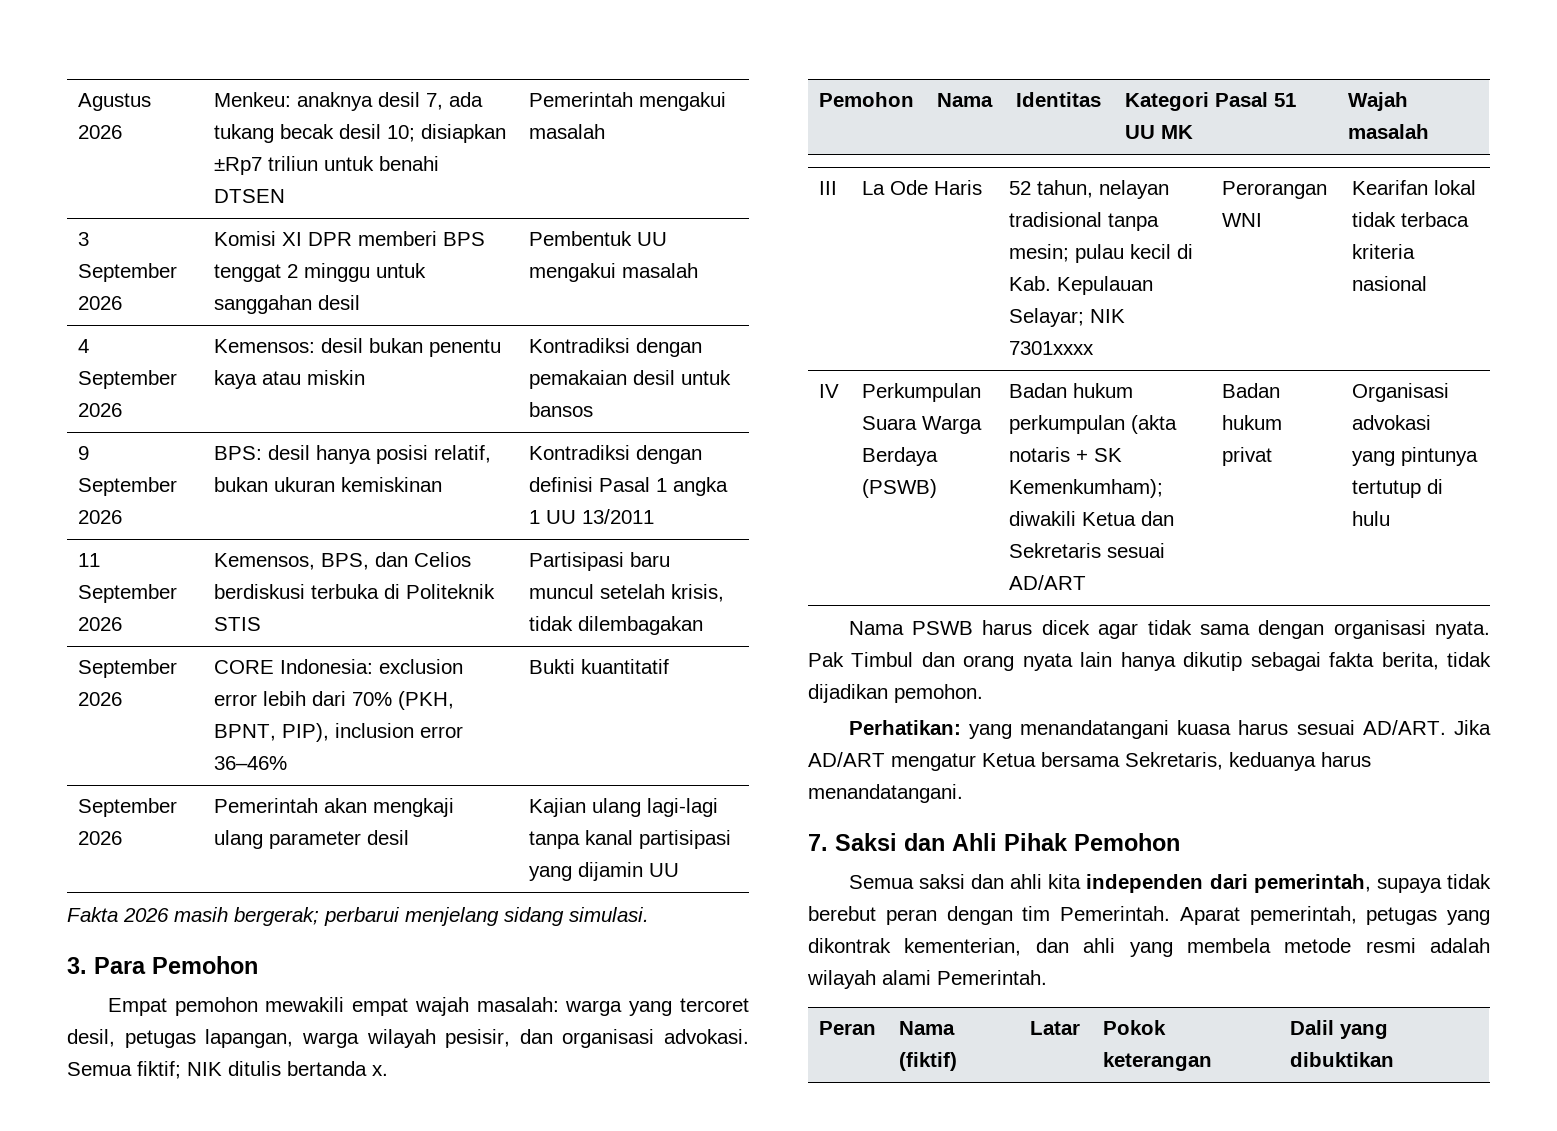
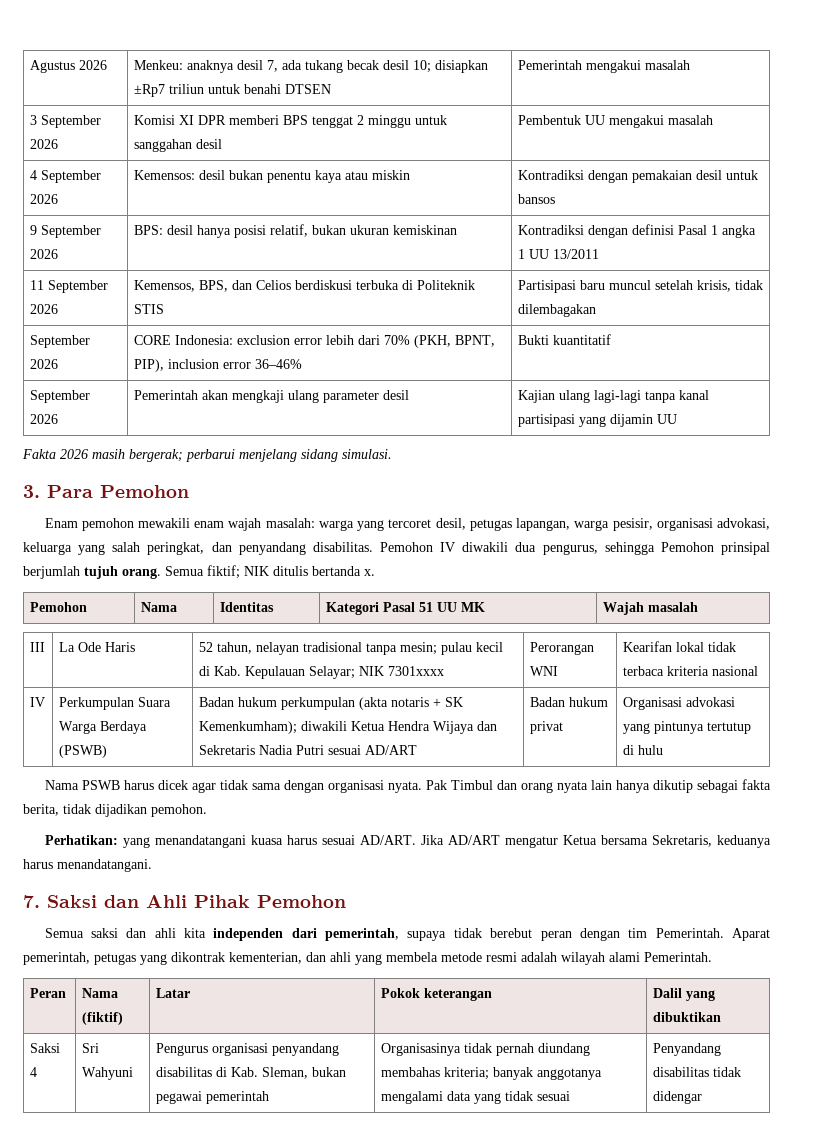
[107,998,167,1016] Empat -> [44,518,78,528] Enam
[352,998,409,1016] empat -> [194,521,225,528] enam
[366,1029,749,1048] wilayah pesisir, dan organisasi advokasi. -> [612,518,770,531] [23,542,770,555] [23,566,161,579] pesisir, organisasi advokasi, keluarga yang salah peringkat, dan penyandang disabilitas. Pemohon IV diwakili dua pengurus, sehingga Pemohon prinsipal berjumlah tujuh orang.
[1141,511,1175,526] [1009,543,1102,558] dan Sekretaris -> [387,721,497,734] [198,745,324,755] Hendra Wijaya dan Sekretaris Nadia Putri
(1395, 1059) none -> [29,1043,60,1053] [29,1067,37,1077] [81,1043,99,1053] [81,1067,133,1080] [155,1043,339,1056] [155,1067,346,1079] [155,1091,269,1104] [380,1043,590,1056] [380,1067,602,1080] [380,1091,570,1104] [652,1043,721,1056] [652,1067,741,1077] [652,1091,702,1104] // Saksi 4 | Sri Wahyuni | Pengurus organisasi penyandang disabilitas di Kab. Sleman, bukan pegawai pemerintah | Organisasinya tidak pernah diundang membahas kriteria; banyak anggotanya mengalami data yang tidak sesuai | Penyandang disabilitas tidak didengar

